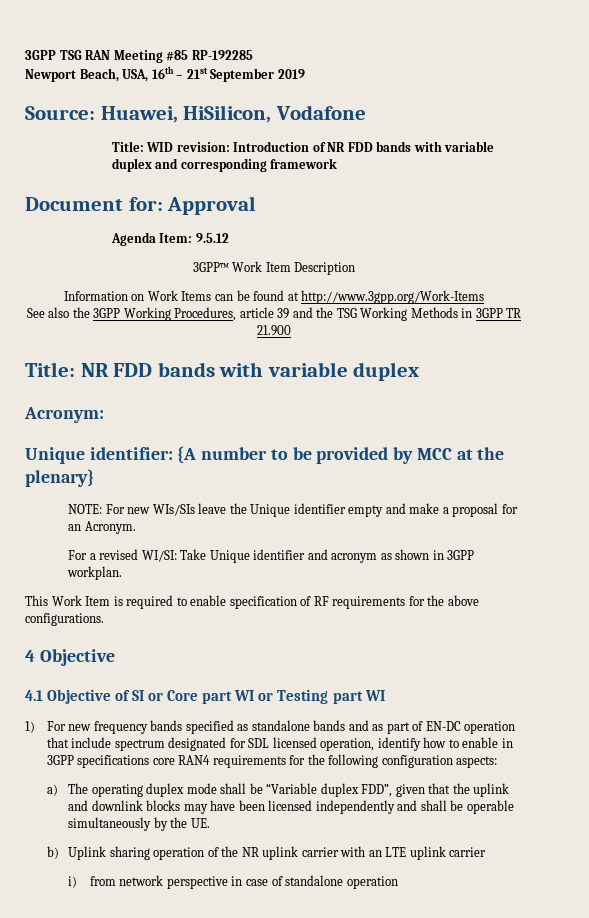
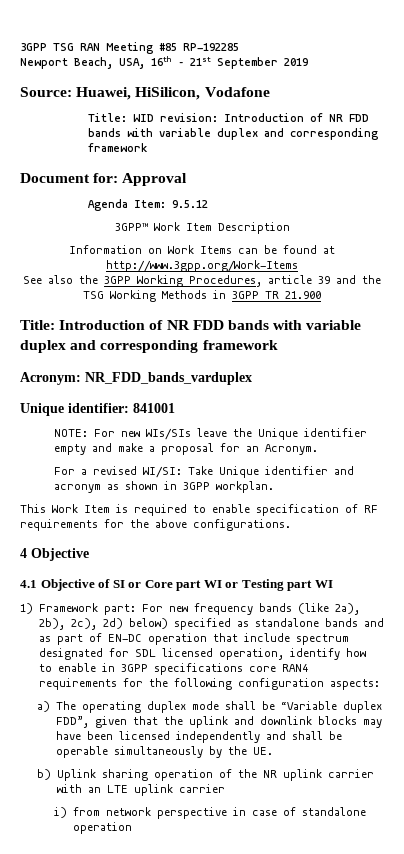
[80,362,420,381] NR FDD bands with variable duplex -> [59,320,362,330] [20,340,278,353] Introduction of NR FDD bands with variable duplex and corresponding framework
(104, 415) none -> [85,372,252,385] NR_FDD_bands_varduplex
[177,446,505,464] [25,469,94,487] {A number to be provided by MCC at the plenary} -> [133,403,175,413] 841001
(35, 727) none -> [38,603,136,615] Framework part:
(183, 725) none -> [297,603,360,615] [38,618,168,630] (like 2a), 2b), 2c), 2d) below)

